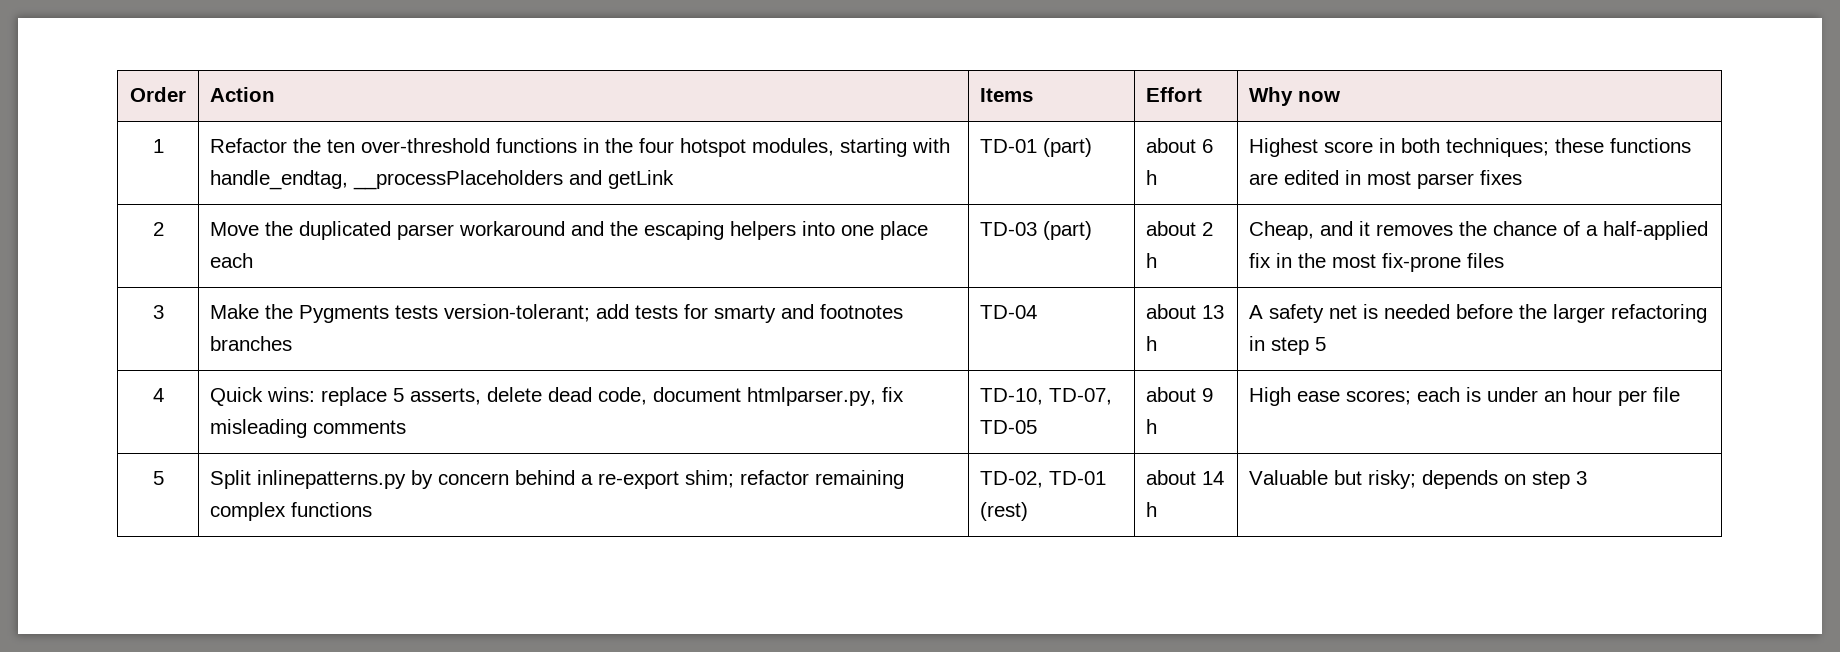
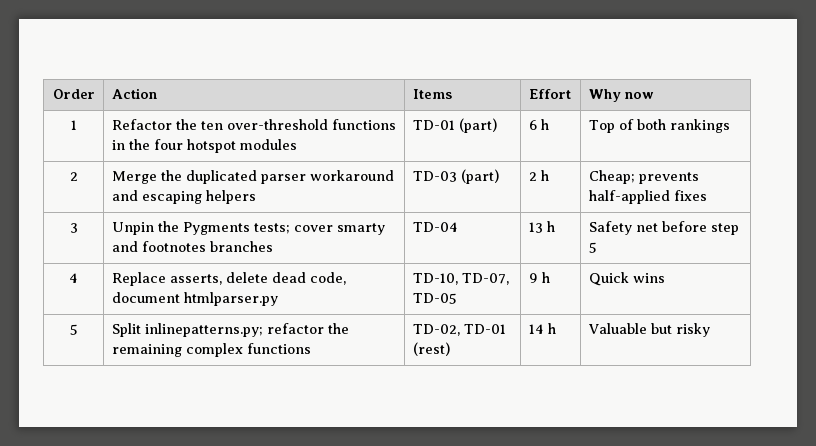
[752,138,951,157] [210,170,675,190] modules, starting with handle_endtag, __processPlaceholders and getLink -> [239,139,297,150] modules
[1146,138,1197,153] about -> (497, 125) none
[1249,138,1692,157] [1249,170,1523,189] Highest score in both techniques; these functions are edited in most parser fixes -> [588,119,730,133] Top of both rankings
[210,222,260,236] Move -> [111,171,157,184] Merge
[610,221,639,236] the -> (138, 195) none
[802,221,929,240] [210,253,254,268] into one place each -> (256, 197) none
[1146,221,1197,236] about -> (499, 176) none
[1249,221,1709,240] [1249,253,1505,272] Cheap, and it removes the chance of a half-applied fix in the most fix-prone files -> [588,170,699,184] [588,190,707,204] Cheap; prevents half-applied fixes
[210,304,260,319] Make -> [111,222,154,235] Unpin
[395,304,709,322] tests version-tolerant; add tests for -> [253,223,333,234] tests; cover
[1146,304,1197,319] about -> (458, 227) none
[1249,304,1708,323] [1249,336,1266,351] A safety net is needed before the larger refactoring in -> [588,221,707,235] Safety net before
[210,387,405,406] Quick wins: replace 5 -> [111,272,166,286] Replace
[747,387,905,406] [210,419,407,438] htmlparser.py, fix misleading comments -> [183,292,278,306] htmlparser.py
[1146,387,1197,402] about -> (457, 298) none
[1249,387,1681,406] [152,471,164,485] [210,470,810,489] High ease scores; each is under an hour per file // 5 | Split inlinepatterns.py by concern behind a re-export shim; refactor -> [588,272,665,286] [69,324,78,335] [111,323,349,337] Quick wins // 5 | Split inlinepatterns.py; refactor the
[1146,470,1197,485] about -> (450, 349) none
[1368,470,1588,489] risky; depends on step 3 -> [675,323,710,337] risky

